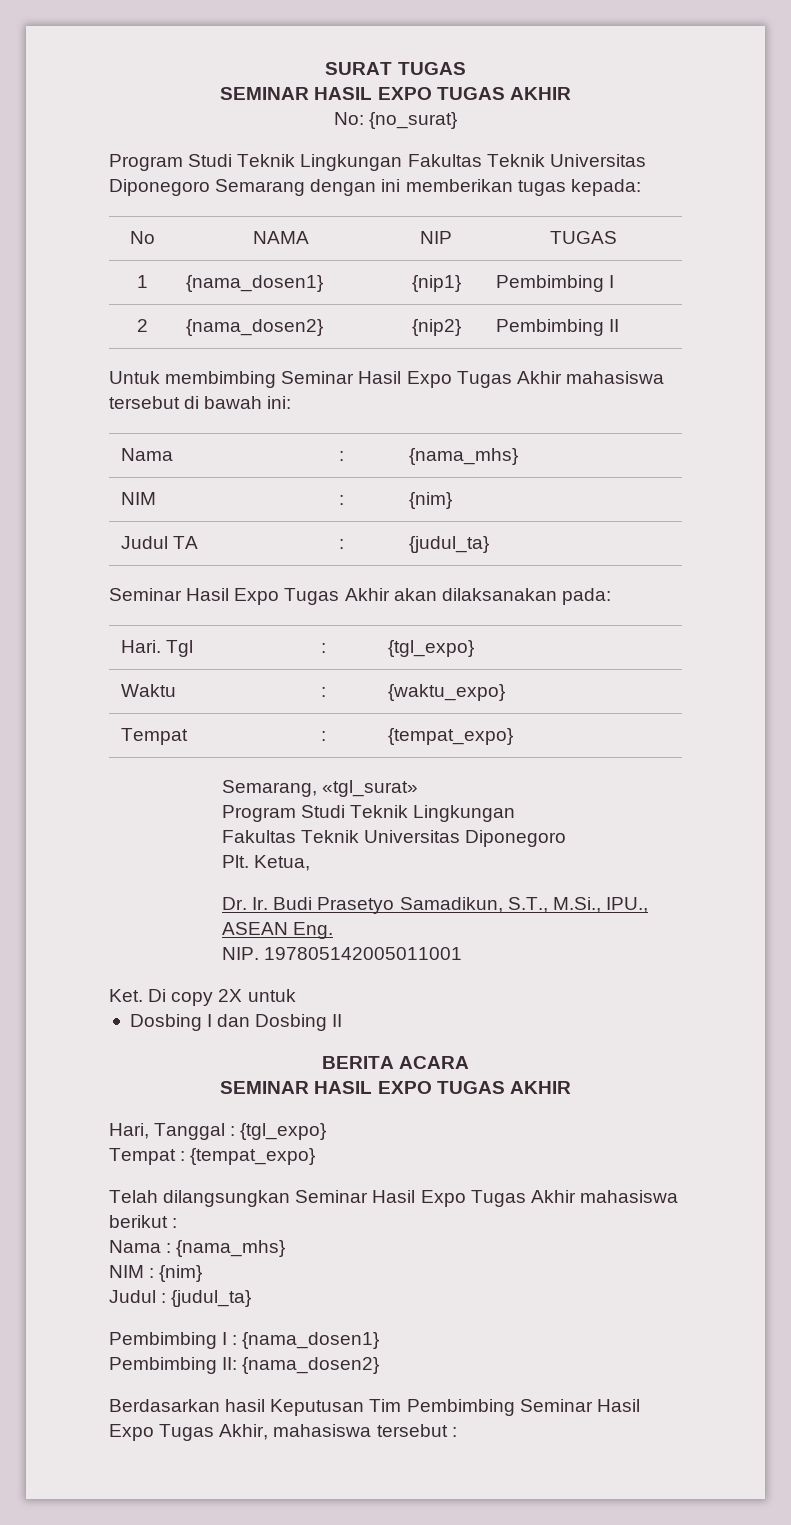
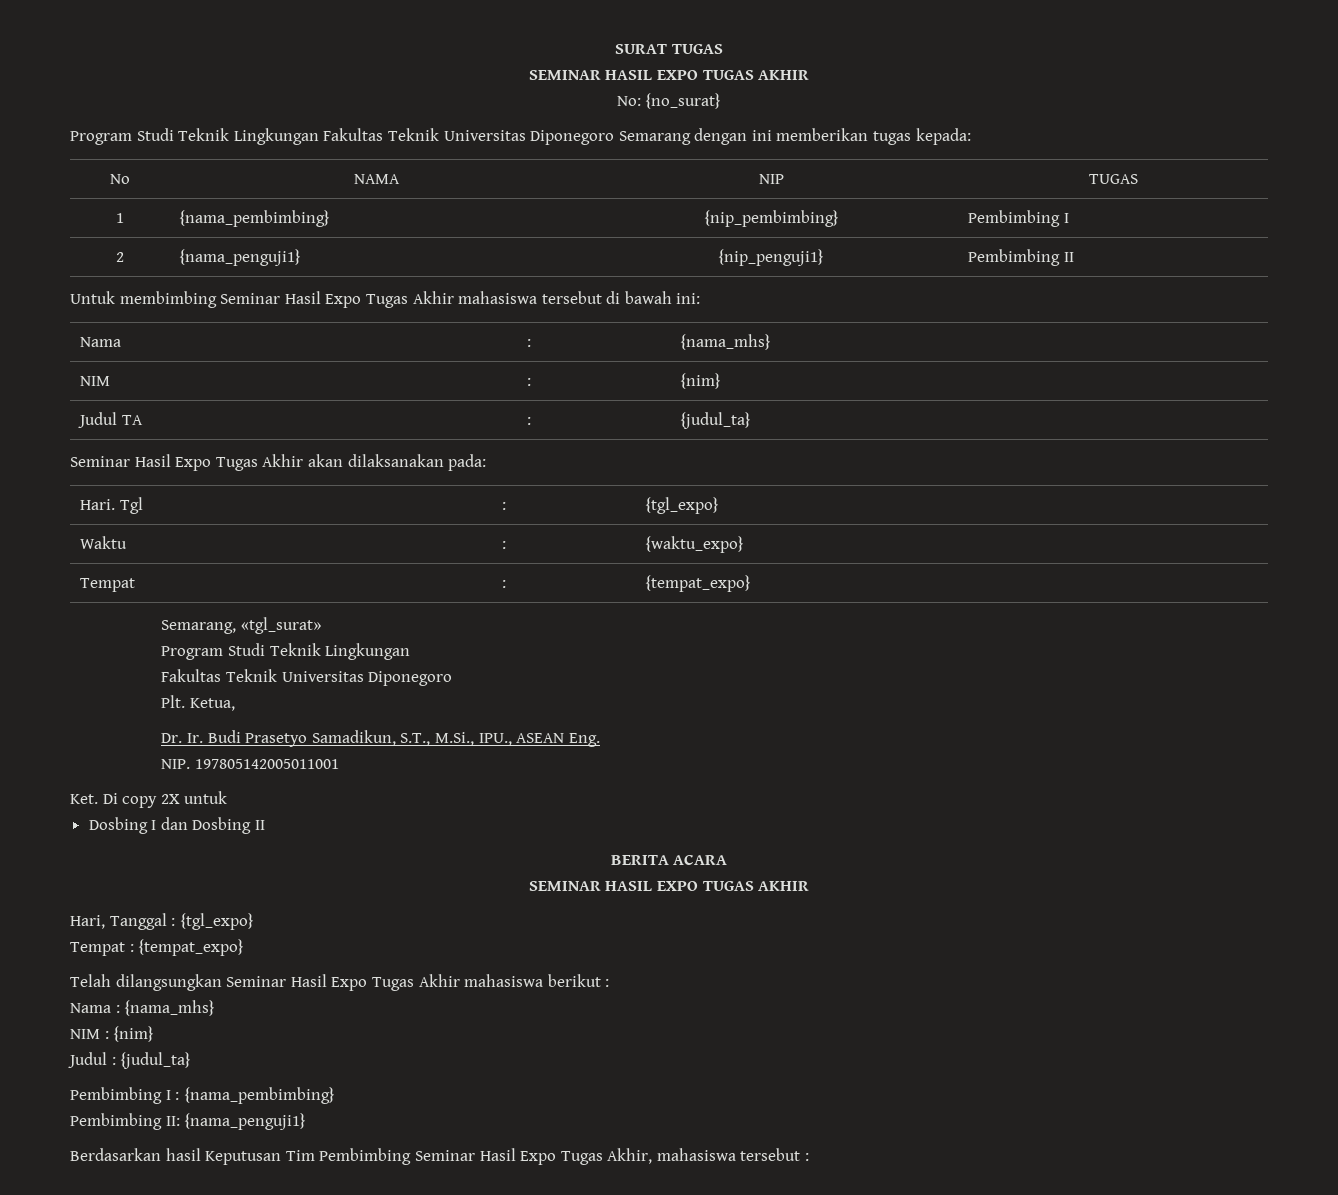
[185,275,323,292] [411,275,461,292] {nama_dosen1} | {nip1} -> [179,210,331,227] [703,210,839,227] {nama_pembimbing} | {nip_pembimbing}
[185,319,323,336] [411,319,461,336] {nama_dosen2} | {nip2} -> [179,249,302,266] [718,249,824,266] {nama_penguji1} | {nip_penguji1}
[242,1332,380,1349] {nama_dosen1} -> [183,1087,335,1104] {nama_pembimbing}
[242,1357,380,1374] {nama_dosen2} -> [184,1113,307,1130] {nama_penguji1}

